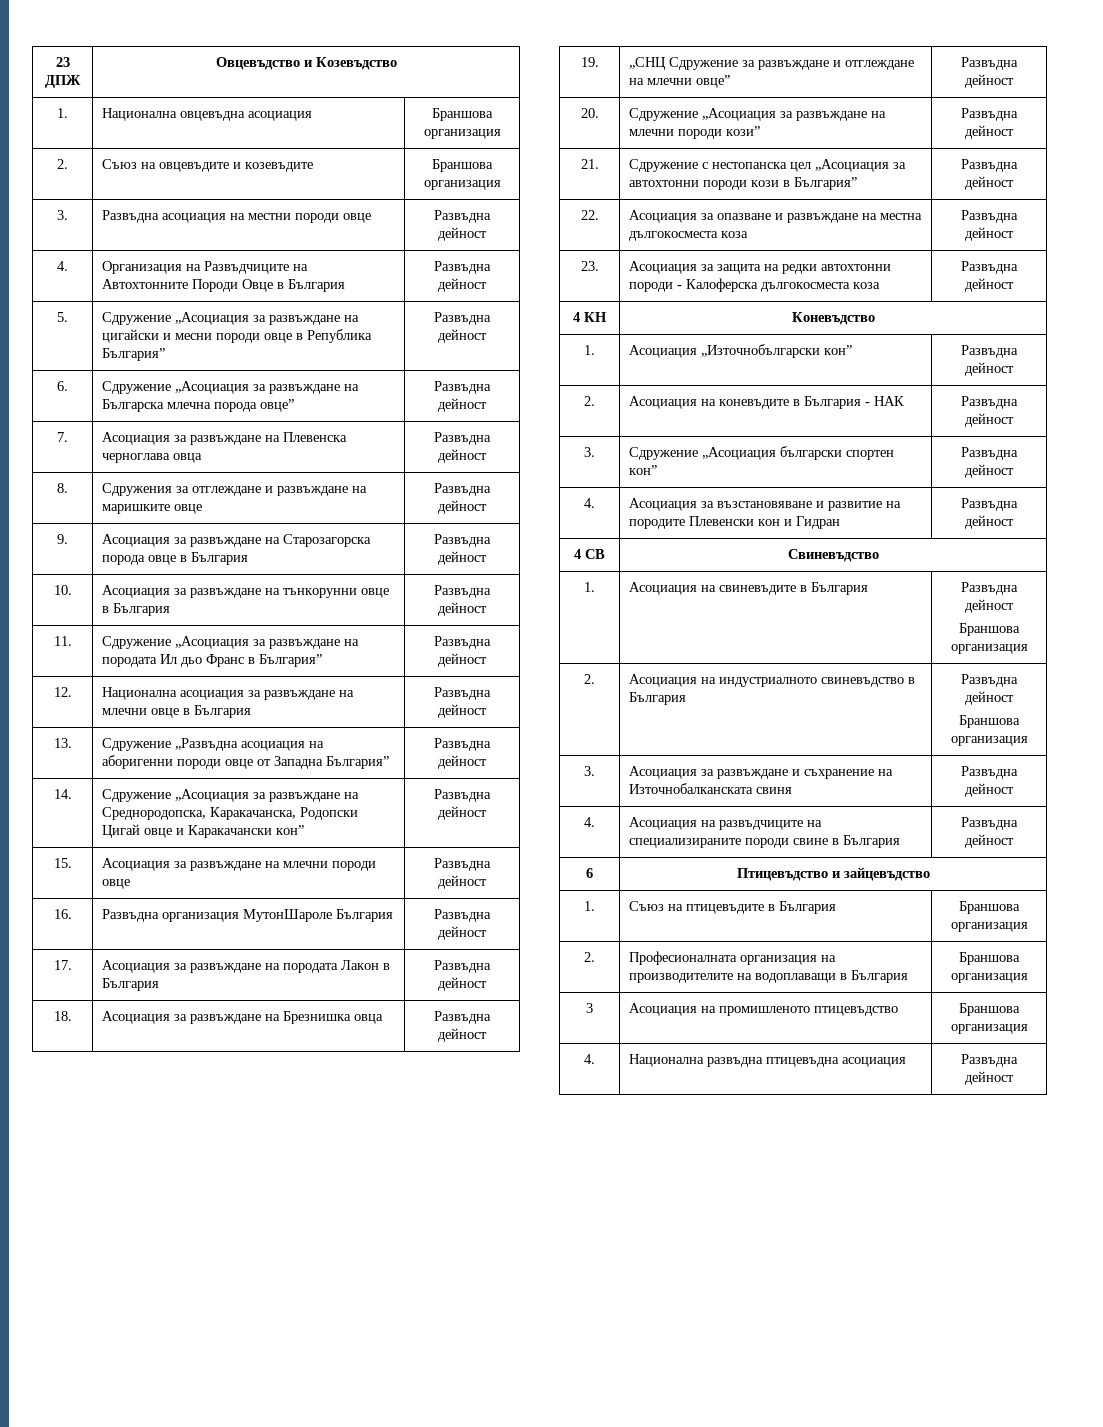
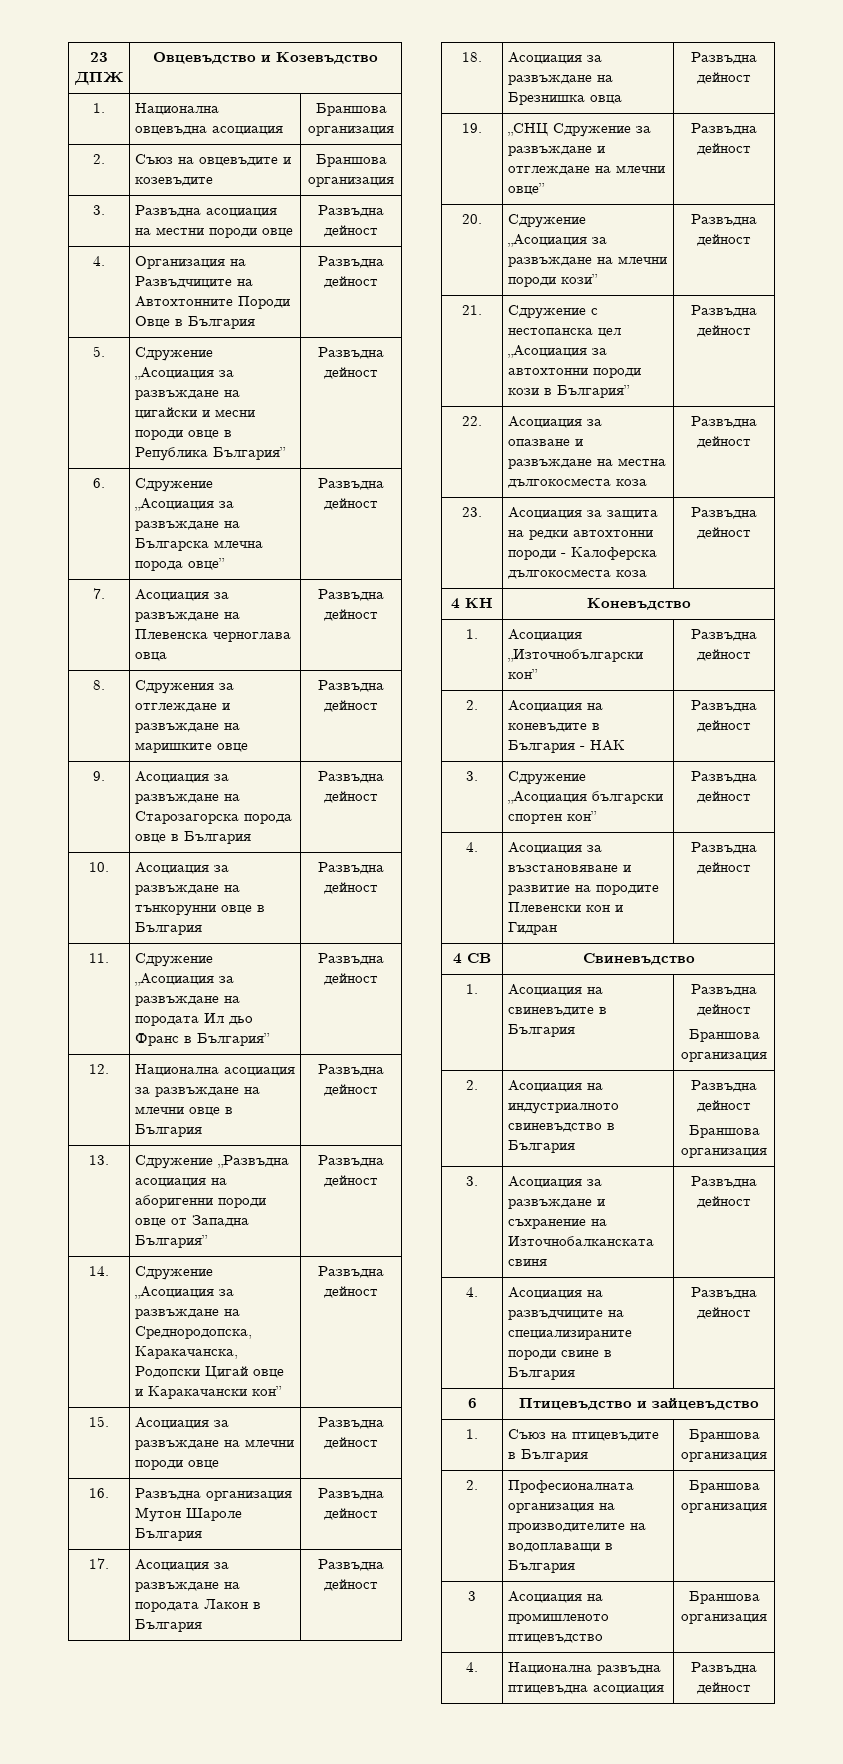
[242,909,332,922] МутонШароле -> [134,1507,242,1522] Мутон Шароле

